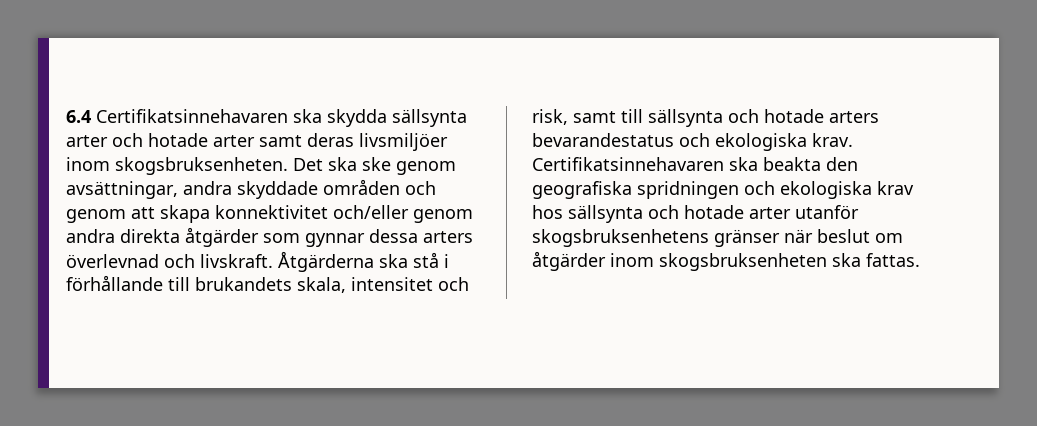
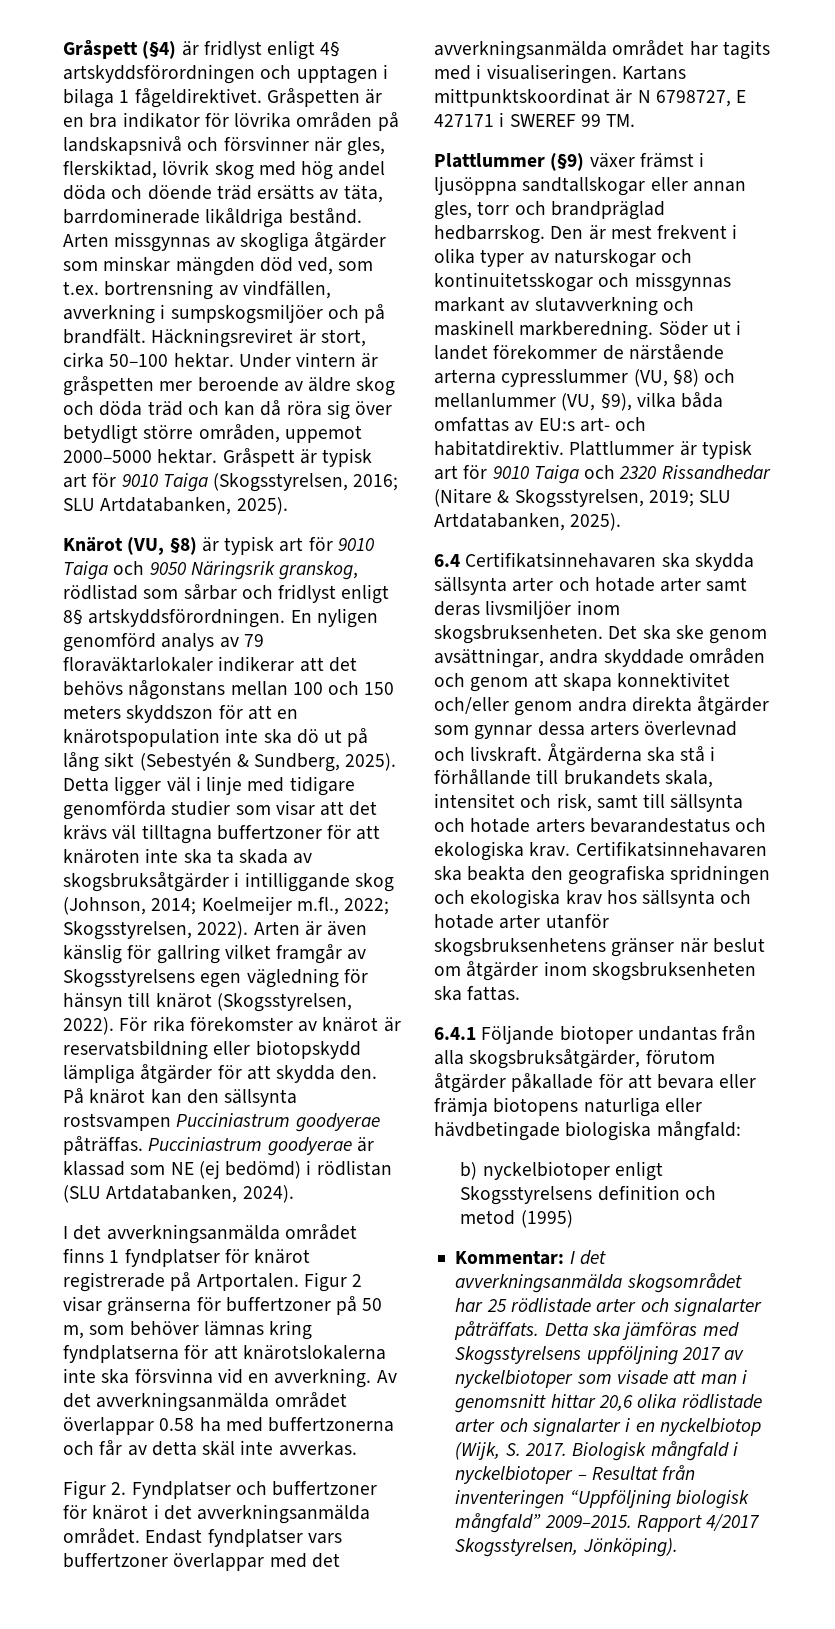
(66, 116) none -> [63,39,341,60] [63,64,388,84] [63,88,383,108] [63,112,399,131] [63,136,386,156] [63,160,386,180] [63,185,383,203] [63,208,362,228] [63,232,387,252] [63,256,374,276] [63,280,331,300] [63,304,386,324] [63,328,366,348] [63,352,379,368] [63,376,396,396] [63,400,393,420] [63,424,362,444] [63,448,373,467] [63,473,399,492] [63,497,288,515] [63,536,374,555] [63,561,359,580] [63,584,390,604] [63,608,378,628] [63,633,264,652] [63,656,357,672] [63,680,395,700] [63,705,299,723] [63,728,369,747] [63,752,397,772] [63,776,355,796] [63,800,378,820] [63,824,381,844] [63,848,313,864] [63,872,394,892] [63,896,390,915] [63,921,368,940] [63,944,367,964] [63,968,368,988] [63,992,352,1012] [63,1016,401,1035] [63,1040,361,1060] [63,1064,378,1084] [63,1088,298,1107] [63,1113,380,1132] [63,1136,374,1156] [63,1160,392,1179] [63,1185,294,1203] [63,1224,357,1244] [63,1248,311,1267] [63,1272,363,1292] [63,1296,383,1316] [63,1320,313,1340] [63,1345,386,1363] [63,1368,397,1388] [63,1392,347,1412] [63,1417,395,1435] [63,1440,357,1456] [63,1480,378,1500] [63,1504,371,1524] [63,1528,342,1547] [63,1553,340,1571] [434,40,770,60] [434,64,686,84] [434,88,747,107] [434,112,636,127] [434,152,705,171] [434,176,746,196] [434,201,665,220] [434,224,738,244] [434,248,693,268] [434,272,731,292] [434,296,694,316] [434,320,742,340] [434,344,724,360] [434,369,736,387] [434,392,724,411] [434,417,647,432] [434,440,752,459] [434,465,771,484] [434,488,732,508] [434,513,622,531] Gråspett (§4) är fridlyst enligt 4§ artskyddsförordningen och upptagen i bilaga 1 fågeldirektivet. Gråspetten är en bra indikator för lövrika områden på landskapsnivå och försvinner när gles, flerskiktad, lövrik skog med hög andel döda och döende träd ersätts av täta, barrdominerade likåldriga bestånd. Arten missgynnas av skogliga åtgärder som minskar mängden död ved, som t.ex. bortrensning av vindfällen, avverkning i sumpskogsmiljöer och på brandfält. Häckningsreviret är stort, cirka 50–100 hektar. Under vintern är gråspetten mer beroende av äldre skog och döda träd och kan då röra sig över betydligt större områden, uppemot 2000–5000 hektar. Gråspett är typisk art för 9010 Taiga (Skogsstyrelsen, 2016; SLU Artdatabanken, 2025). // Knärot (VU, §8) är typisk art för 9010 Taiga och 9050 Näringsrik granskog, rödlistad som sårbar och fridlyst enligt 8§ artskyddsförordningen. En nyligen genomförd analys av 79 floraväktarlokaler indikerar att det behövs någonstans mellan 100 och 150 meters skyddszon för att en knärotspopulation inte ska dö ut på lång sikt (Sebestyén & Sundberg, 2025). Detta ligger väl i linje med tidigare genomförda studier som visar att det krävs väl tilltagna buffertzoner för att knäroten inte ska ta skada av skogsbruksåtgärder i intilliggande skog (Johnson, 2014; Koelmeijer m.fl., 2022; Skogsstyrelsen, 2022). Arten är även känslig för gallring vilket framgår av Skogsstyrelsens egen vägledning för hänsyn till knärot (Skogsstyrelsen, 2022). För rika förekomster av knärot är reservatsbildning eller biotopskydd lämpliga åtgärder för att skydda den. På knärot kan den sällsynta rostsvampen Pucciniastrum goodyerae påträffas. Pucciniastrum goodyerae är klassad som NE (ej bedömd) i rödlistan (SLU Artdatabanken, 2024). // I det avverkningsanmälda området finns 1 fyndplatser för knärot registrerade på Artportalen. Figur 2 visar gränserna för buffertzoner på 50 m, som behöver lämnas kring fyndplatserna för att knärotslokalerna inte ska försvinna vid en avverkning. Av det avverkningsanmälda området överlappar 0.58 ha med buffertzonerna och får av detta skäl inte avverkas. // Figur 2. Fyndplatser och buffertzoner för knärot i det avverkningsanmälda området. Endast fyndplatser vars buffertzoner överlappar med det avverkningsanmälda området har tagits med i visualiseringen. Kartans mittpunktskoordinat är N 6798727, E 427171 i SWEREF 99 TM. // Plattlummer (§9) växer främst i ljusöppna sandtallskogar eller annan gles, torr och brandpräglad hedbarrskog. Den är mest frekvent i olika typer av naturskogar och kontinuitetsskogar och missgynnas markant av slutavverkning och maskinell markberedning. Söder ut i landet förekommer de närstående arterna cypresslummer (VU, §8) och mellanlummer (VU, §9), vilka båda omfattas av EU:s art- och habitatdirektiv. Plattlummer är typisk art för 9010 Taiga och 2320 Rissandhedar (Nitare & Skogsstyrelsen, 2019; SLU Artdatabanken, 2025). //
(920, 260) none -> [434,1025,757,1044] [434,1049,715,1069] [434,1073,757,1093] [434,1097,702,1117] [434,1121,741,1141] [460,1161,663,1181] [460,1185,716,1205] [460,1210,573,1228] [455,1250,606,1265] [455,1273,742,1293] [455,1298,762,1317] [454,1321,739,1340] [455,1346,745,1365] [455,1370,747,1388] [455,1394,762,1413] [455,1418,761,1437] [455,1441,738,1461] [455,1465,696,1484] [455,1490,749,1509] [455,1513,761,1533] [455,1538,678,1557] // 6.4.1 Följande biotoper undantas från alla skogsbruksåtgärder, förutom åtgärder påkallade för att bevara eller främja biotopens naturliga eller hävdbetingade biologiska mångfald: // b) nyckelbiotoper enligt Skogsstyrelsens definition och metod (1995) // Kommentar: I det avverkningsanmälda skogsområdet har 25 rödlistade arter och signalarter påträffats. Detta ska jämföras med Skogsstyrelsens uppföljning 2017 av nyckelbiotoper som visade att man i genomsnitt hittar 20,6 olika rödlistade arter och signalarter i en nyckelbiotop (Wijk, S. 2017. Biologisk mångfald i nyckelbiotoper – Resultat från inventeringen “Uppföljning biologisk mångfald” 2009–2015. Rapport 4/2017 Skogsstyrelsen, Jönköping).

